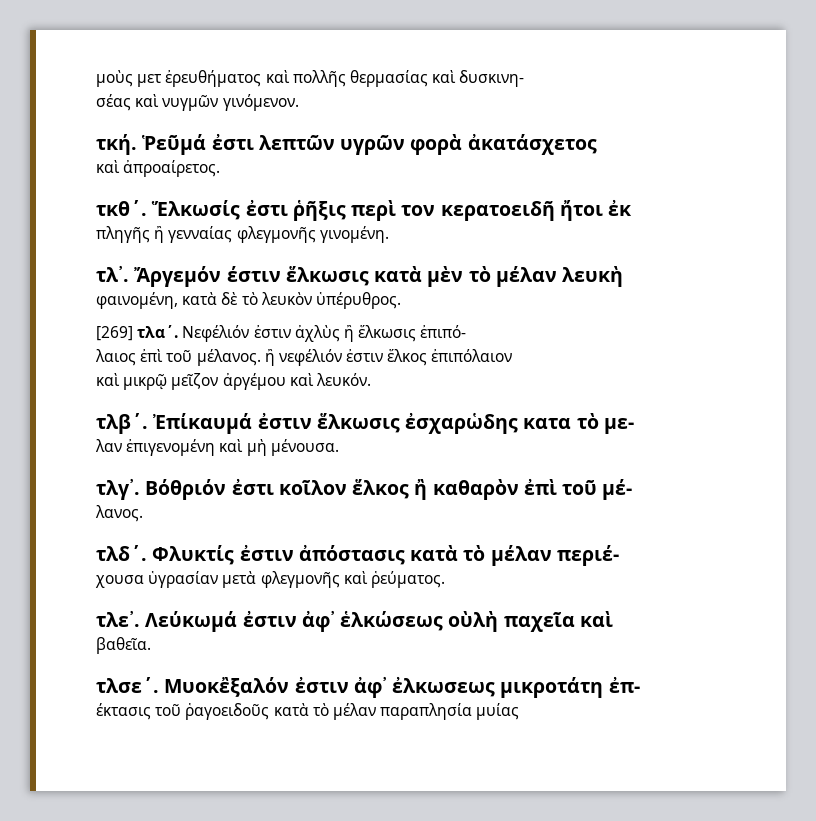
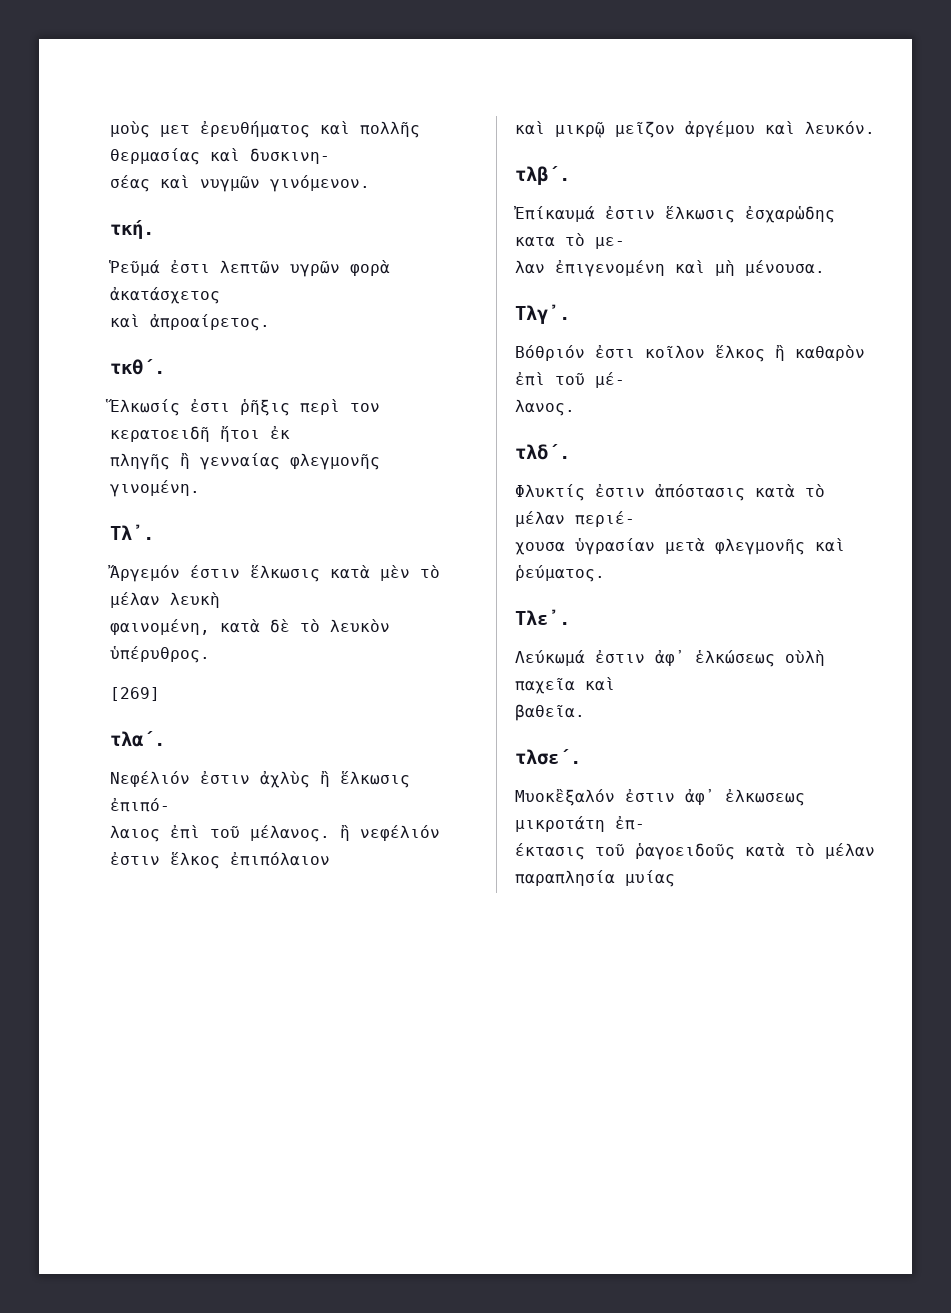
(137, 144) none -> (154, 229) //
(147, 208) none -> (165, 367) //
[96,265,129,282] τλ᾽. -> [110,524,154,540] Τλ᾽. //
(133, 333) none -> (160, 694) //
(179, 331) none -> (165, 739) //
(148, 423) none -> (570, 175) //
[96,478,140,500] τλγ᾽. -> [515,304,570,324] Τλγ᾽. //
(147, 553) none -> (570, 452) //
[96,610,140,627] τλε᾽. -> [515,609,570,625] Τλε᾽. //
(159, 685) none -> (581, 757) //

